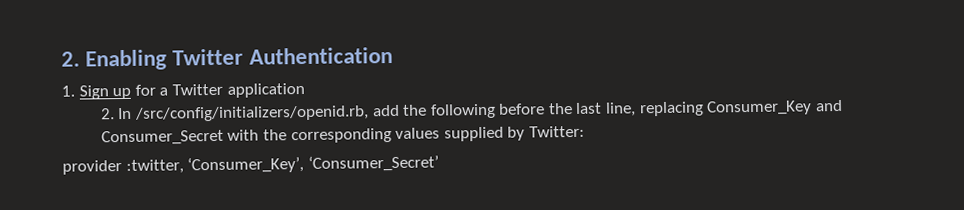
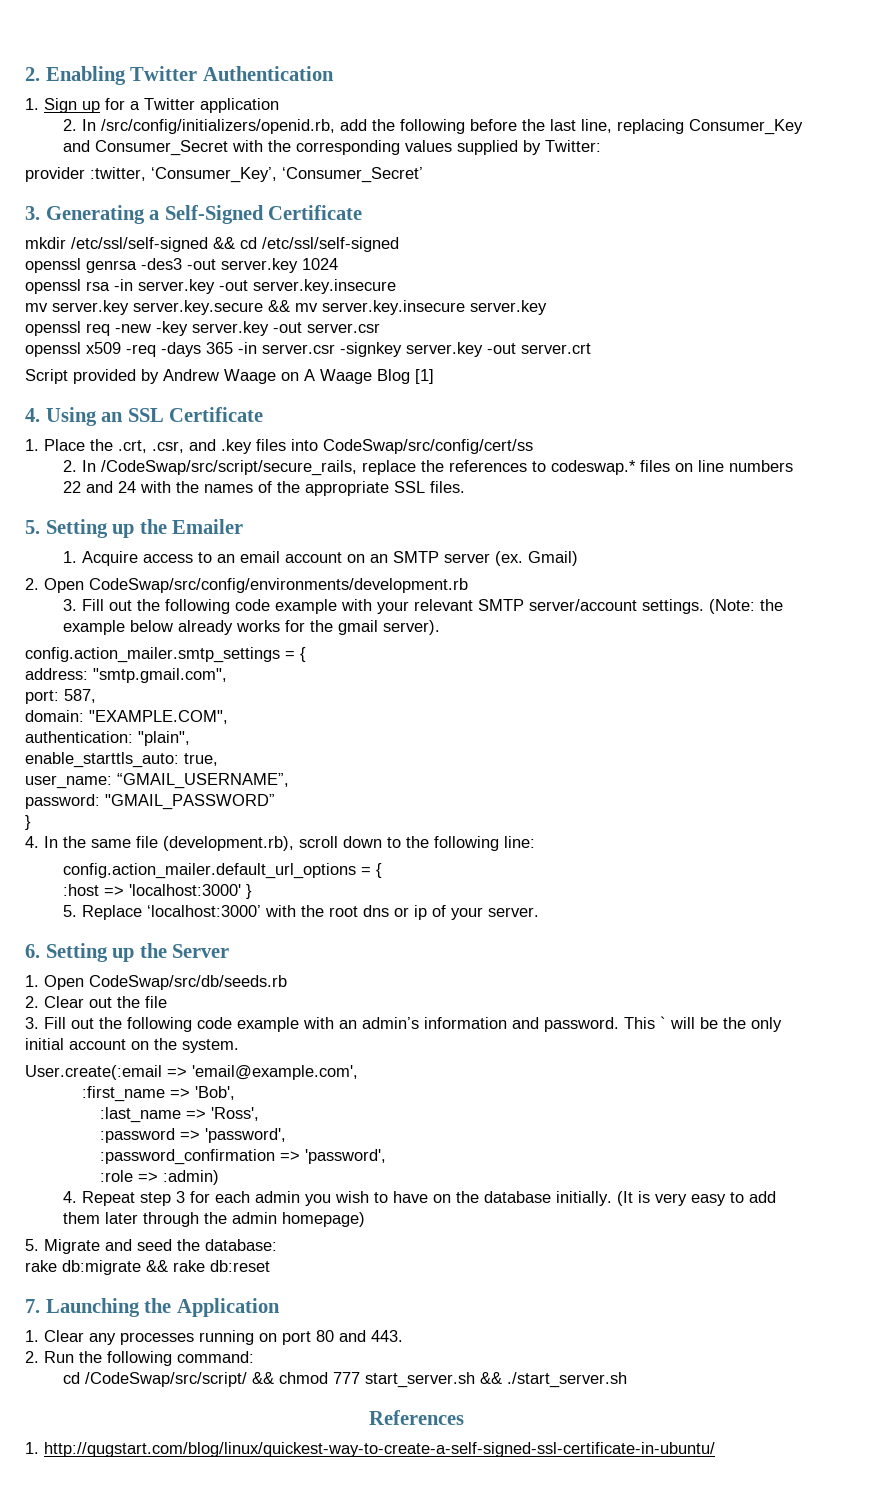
(439, 163) none -> [25,205,363,224] [25,237,399,252] [25,258,338,273] [25,279,396,294] [25,300,547,315] [25,321,380,336] [25,342,591,357] [25,369,434,384] [25,407,264,426] [25,439,533,454] [62,460,793,476] [62,481,465,496] [25,519,244,538] [62,551,578,566] [25,578,468,593] [62,599,783,614] [62,620,440,635] [25,647,306,663] [25,668,227,683] [25,689,96,704] [25,710,228,724] [25,731,190,746] [25,752,218,768] [25,773,289,789] [25,794,275,810] [25,815,31,830] [25,836,535,851] [62,863,382,879] [62,884,252,899] [62,905,539,920] [25,943,230,962] [25,975,287,990] [25,996,167,1008] [25,1016,782,1032] [25,1038,239,1053] [25,1065,358,1080] [81,1086,235,1102] [100,1107,260,1123] [100,1128,287,1143] [100,1149,387,1165] [100,1170,220,1185] [62,1191,776,1206] [62,1212,365,1227] [25,1239,277,1254] [25,1260,270,1275] [25,1298,280,1317] [25,1330,403,1345] [25,1351,254,1366] [62,1372,627,1388] [369,1410,464,1425] [25,1442,715,1457] // 3. Generating a Self-Signed Certificate // mkdir /etc/ssl/self-signed && cd /etc/ssl/self-signed // openssl genrsa -des3 -out server.key 1024 // openssl rsa -in server.key -out server.key.insecure // mv server.key server.key.secure && mv server.key.insecure server.key // openssl req -new -key server.key -out server.csr // openssl x509 -req -days 365 -in server.csr -signkey server.key -out server.crt // Script provided by Andrew Waage on A Waage Blog [1] // 4. Using an SSL Certificate // 1. Place the .crt, .csr, and .key files into CodeSwap/src/config/cert/ss // 2. In /CodeSwap/src/script/secure_rails, replace the references to codeswap.* files on line numbers 22 and 24 with the names of the appropriate SSL files. // 5. Setting up the Emailer // 1. Acquire access to an email account on an SMTP server (ex. Gmail) // 2. Open CodeSwap/src/config/environments/development.rb // 3. Fill out the following code example with your relevant SMTP server/account settings. (Note: the example below already works for the gmail server). // config.action_mailer.smtp_settings = { // address: "smtp.gmail.com", // port: 587, // domain: "EXAMPLE.COM", // authentication: "plain", // enable_starttls_auto: true, // user_name: “GMAIL_USERNAME”, // password: "GMAIL_PASSWORD” // } // 4. In the same file (development.rb), scroll down to the following line: // config.action_mailer.default_url_options = { // :host => 'localhost:3000' } // 5. Replace ‘localhost:3000’ with the root dns or ip of your server. // 6. Setting up the Server // 1. Open CodeSwap/src/db/seeds.rb // 2. Clear out the file // 3. Fill out the following code example with an admin’s information and password. This ` will be the only initial account on the system. // User.create(:email => 'email@example.com', // :first_name => 'Bob', // :last_name => 'Ross', // :password => 'password', // :password_confirmation => 'password', // :role => :admin) // 4. Repeat step 3 for each admin you wish to have on the database initially. (It is very easy to add them later through the admin homepage) // 5. Migrate and seed the database: // rake db:migrate && rake db:reset // 7. Launching the Application // 1. Clear any processes running on port 80 and 443. // 2. Run the following command: // cd /CodeSwap/src/script/ && chmod 777 start_server.sh && ./start_server.sh // References // 1. http://qugstart.com/blog/linux/quickest-way-to-create-a-self-signed-ssl-certificate-in-ubuntu/

